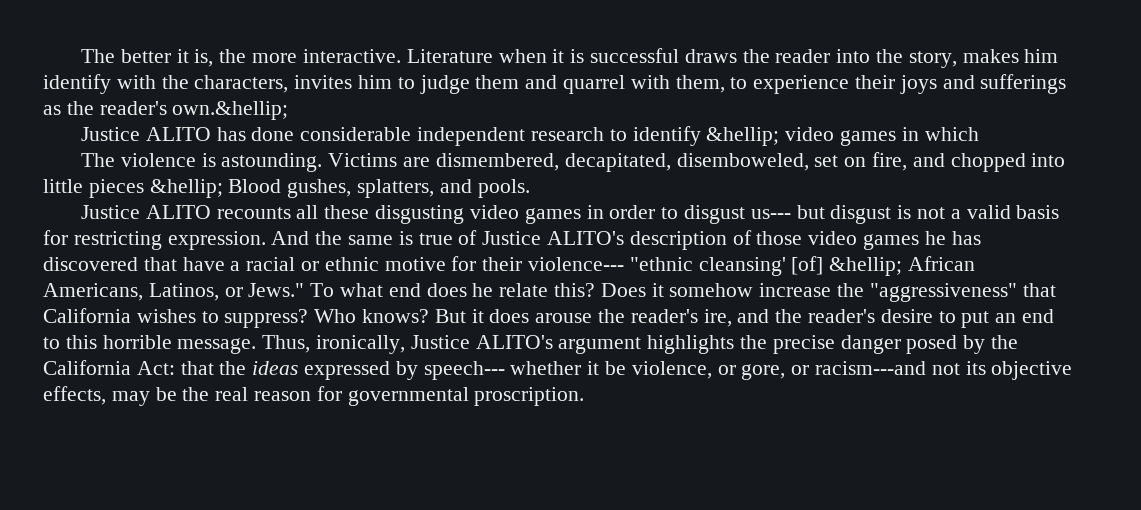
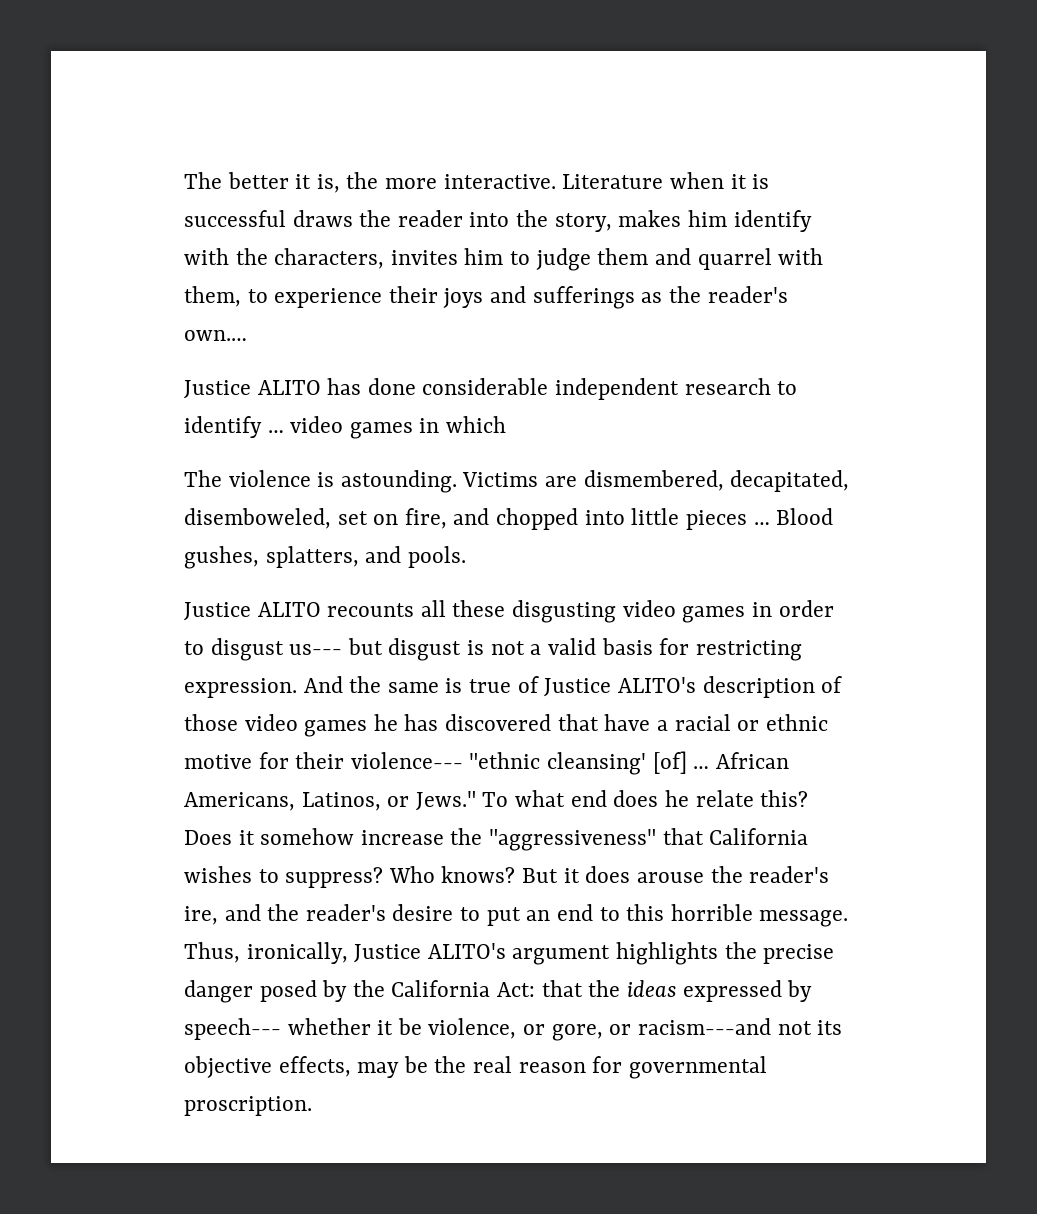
[172,101,289,120] own.&hellip; -> [184,330,247,341] own.…
[706,127,780,146] &hellip; -> [267,430,284,433] …
[149,179,223,198] &hellip; -> [753,522,770,525] …
[829,257,903,276] &hellip; -> [693,766,710,769] …

